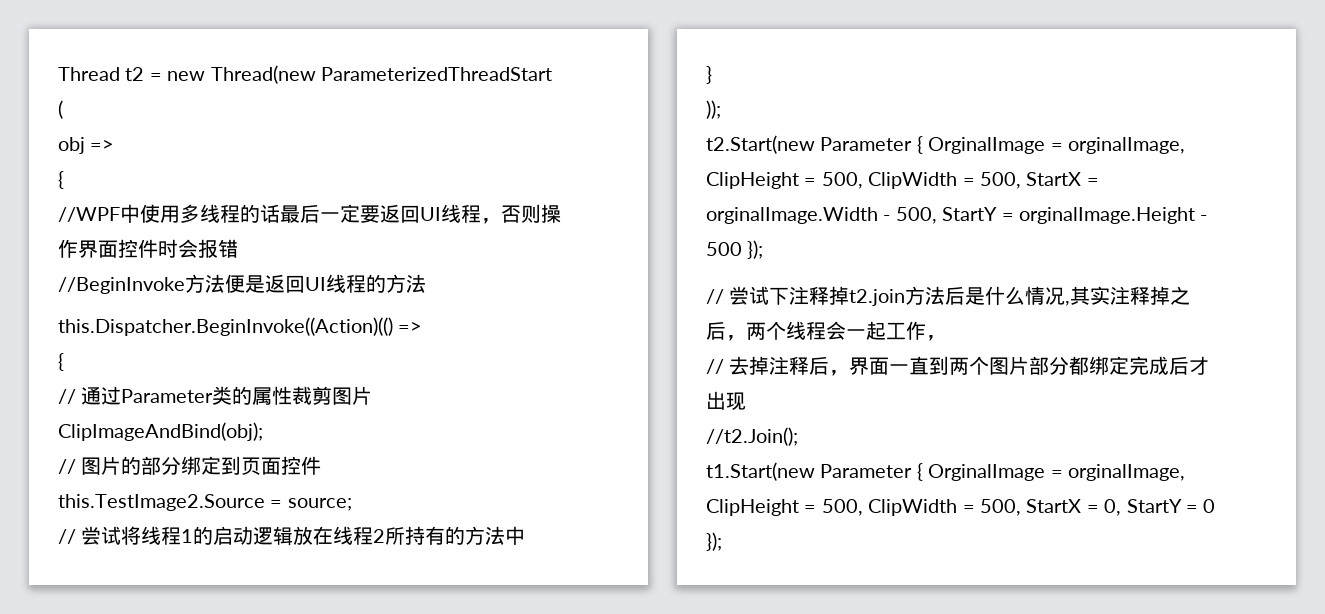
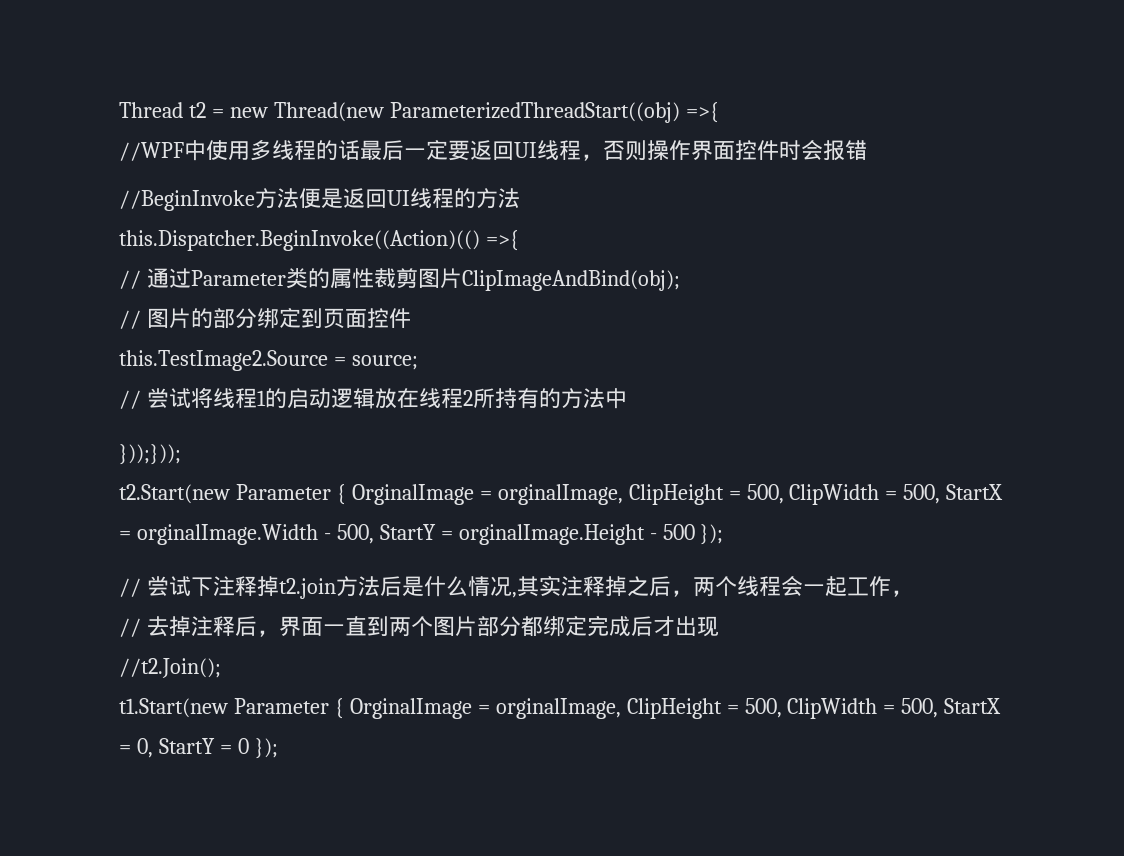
[321,67,552,81] [58,100,63,119] [58,137,115,154] [58,171,64,189] ParameterizedThreadStart // ( // obj => // { -> [389,102,719,123] ParameterizedThreadStart((obj) =>{
[398,321,423,333] [58,353,64,371] => // { -> [485,230,519,251] =>{
[706,66,712,84] [706,100,721,119] } // )); -> [119,444,181,465] }));}));

